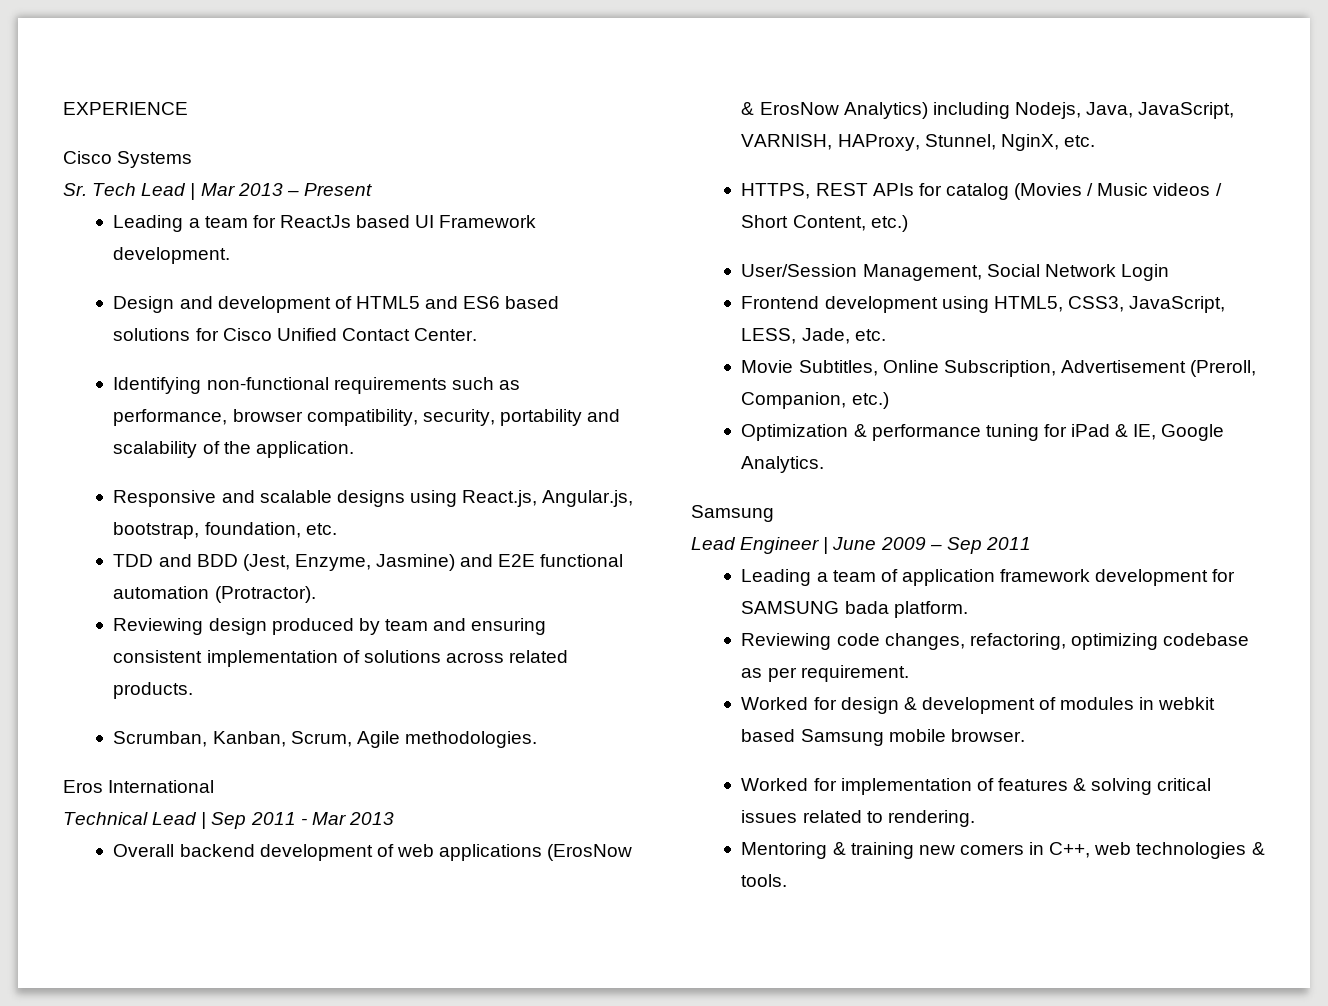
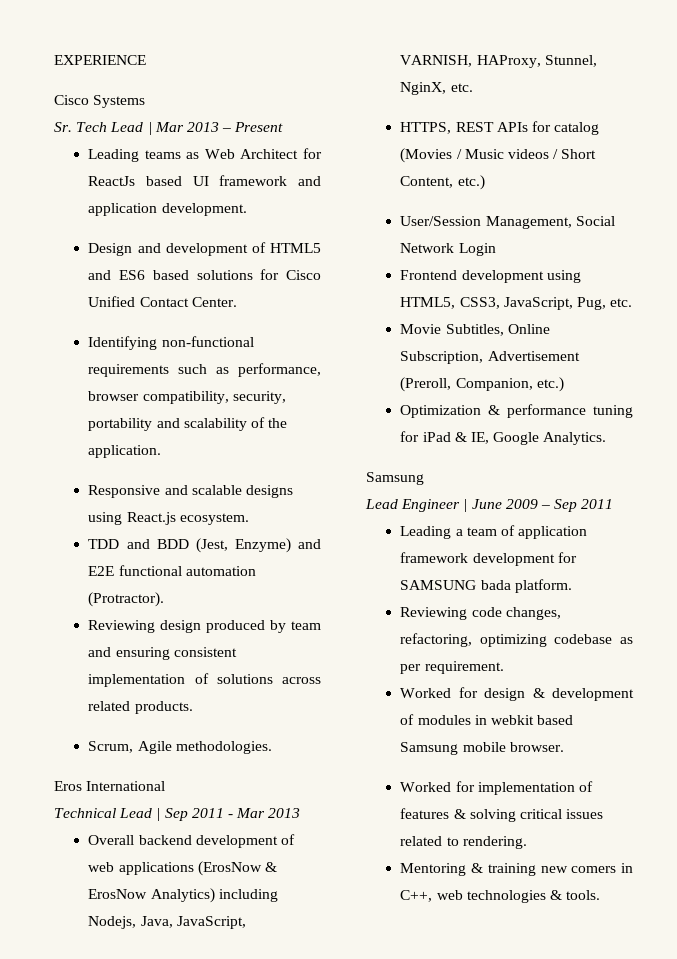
[188,216,248,228] a team -> [144,149,299,159] teams as Web Architect
[439,215,537,228] Framework -> [219,175,321,186] [88,203,158,216] framework and application
[462,490,634,507] [113,522,337,539] React.js, Angular.js, bootstrap, foundation, etc. -> [126,512,249,525] React.js ecosystem.
[294,554,456,571] Enzyme, Jasmine) -> [234,538,291,553] Enzyme)
[113,731,286,747] Scrumban, Kanban, -> (193, 707) none
[741,328,850,344] LESS, Jade, -> [577,297,607,310] Pug,

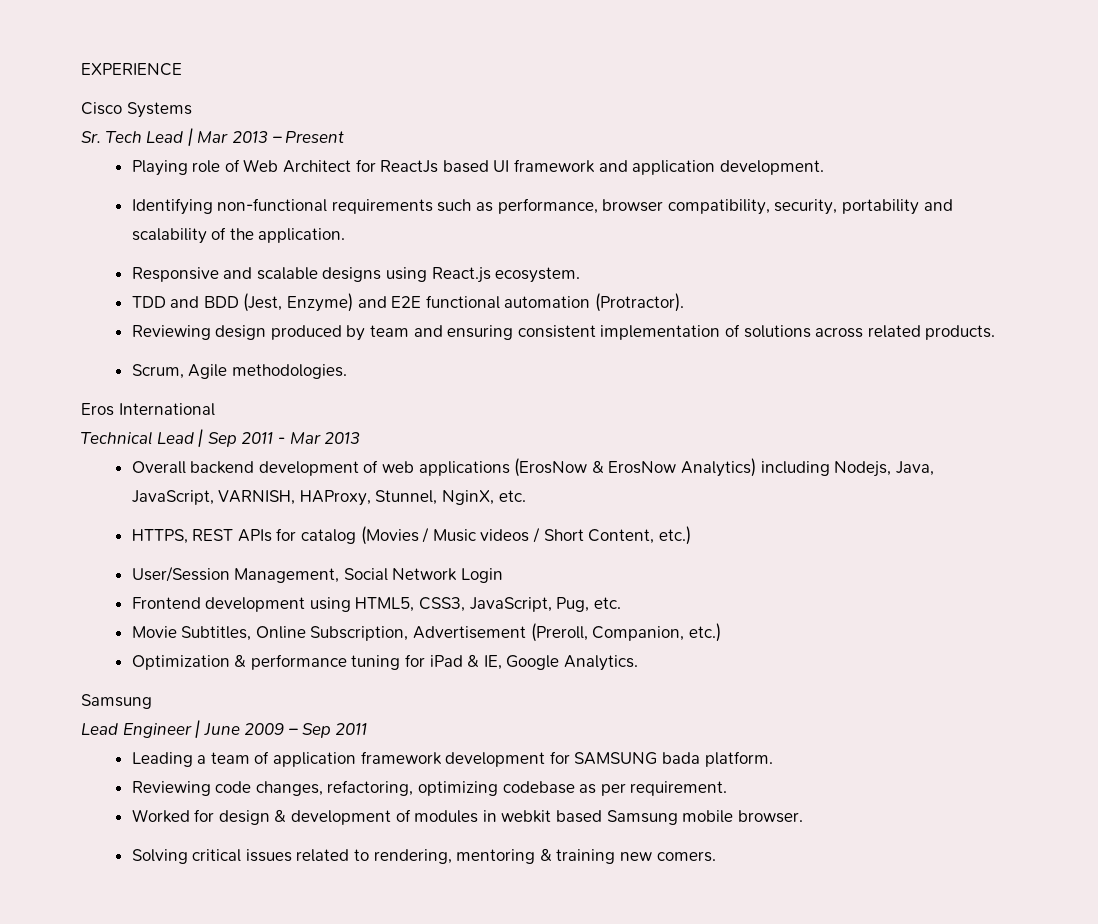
[88,149,200,162] Leading teams as -> [131,159,240,176] Playing role of
[88,242,321,256] [88,269,321,280] [88,296,237,307] // Design and development of HTML5 and ES6 based solutions for Cisco Unified Contact Center. -> (824, 167) none
[400,781,594,795] [400,808,516,822] Worked for implementation of features & solving -> [131,849,188,864] Solving
[462,836,527,849] [400,863,467,876] rendering. // Mentoring -> [373,849,536,864] rendering, mentoring
[571,863,633,873] [400,890,601,903] comers in C++, web technologies & tools. -> [656,851,716,862] comers.

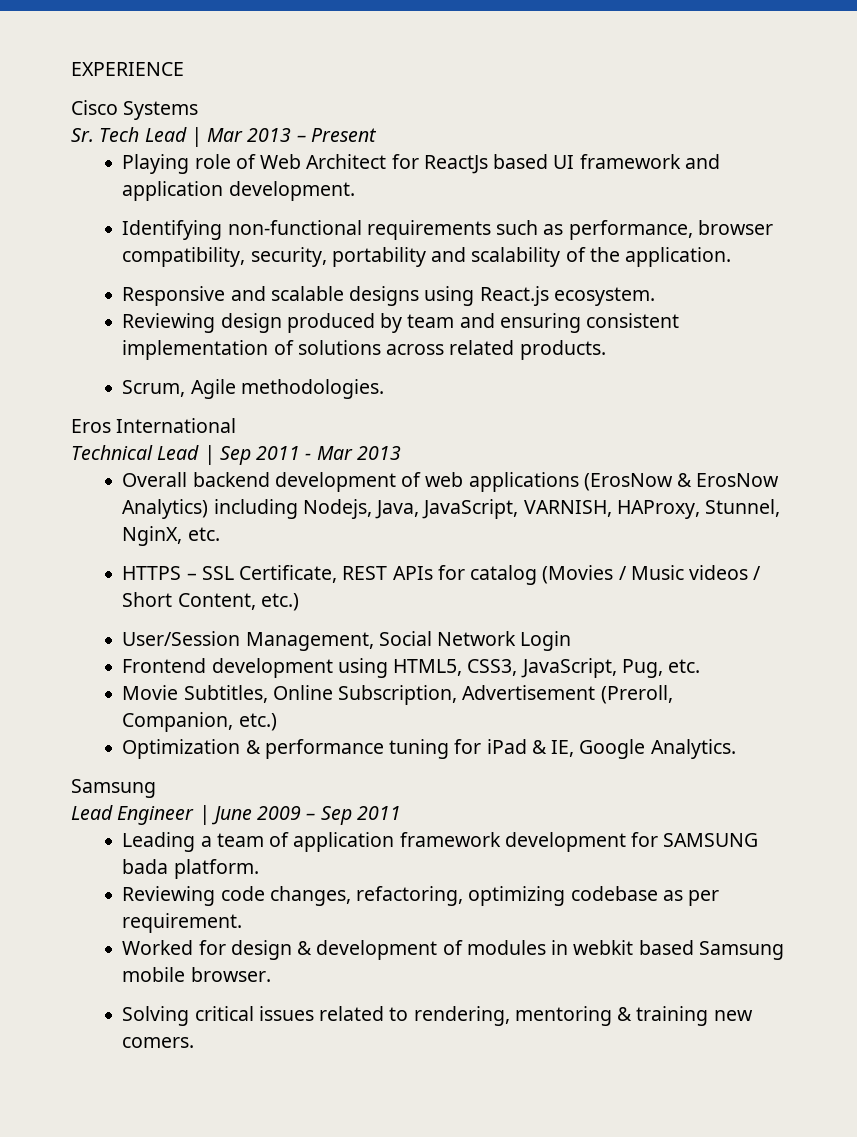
[131,293,685,312] // TDD and BDD (Jest, Enzyme) and E2E functional automation (Protractor). -> (655, 296) none
[131,529,188,544] HTTPS, -> [122,565,338,583] HTTPS – SSL Certificate,

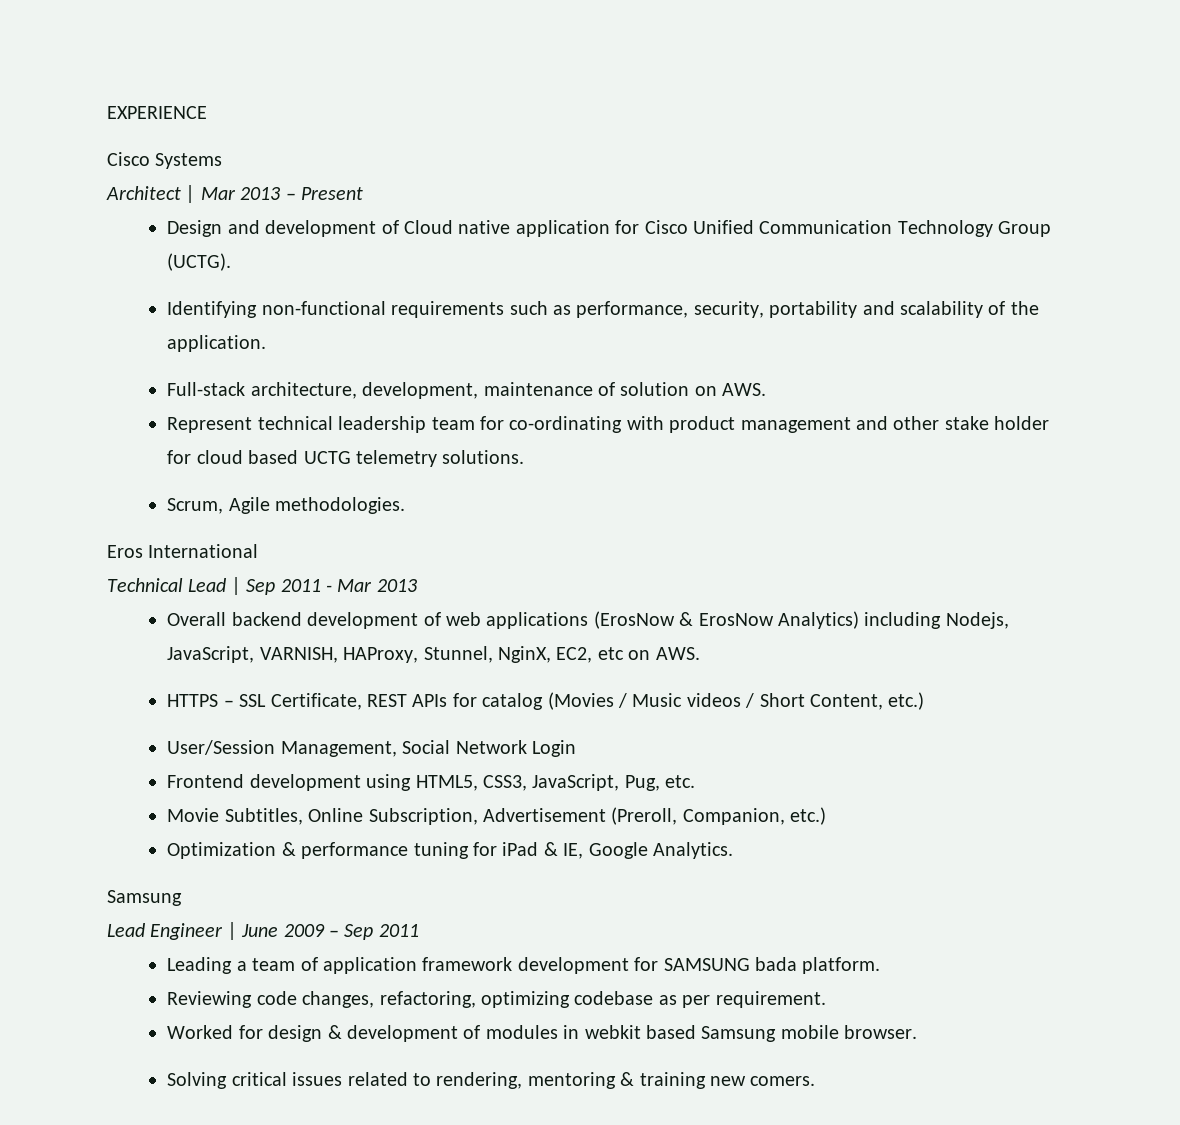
[71,127,187,142] Sr. Tech Lead -> [106,186,181,200] Architect
[122,154,720,174] [122,181,355,201] Playing role of Web Architect for ReactJs based UI framework and application development. -> [167,220,1052,237] [167,253,232,271] Design and development of Cloud native application for Cisco Unified Communication Technology Group (UCTG).
[697,220,773,235] [122,247,246,267] browser compatibility, -> (689, 309) none
[122,286,655,306] [122,313,680,333] [122,340,606,360] Responsive and scalable designs using React.js ecosystem. // Reviewing design produced by team and ensuring consistent implementation of solutions across related products. -> [167,382,767,399] [167,416,1050,433] [167,450,525,467] Full-stack architecture, development, maintenance of solution on AWS. // Represent technical leadership team for co-ordinating with product management and other stake holder for cloud based UCTG telemetry solutions.
[375,500,420,519] Java, -> (1009, 620) none
[187,527,220,541] etc. -> [556,647,700,663] EC2, etc on AWS.

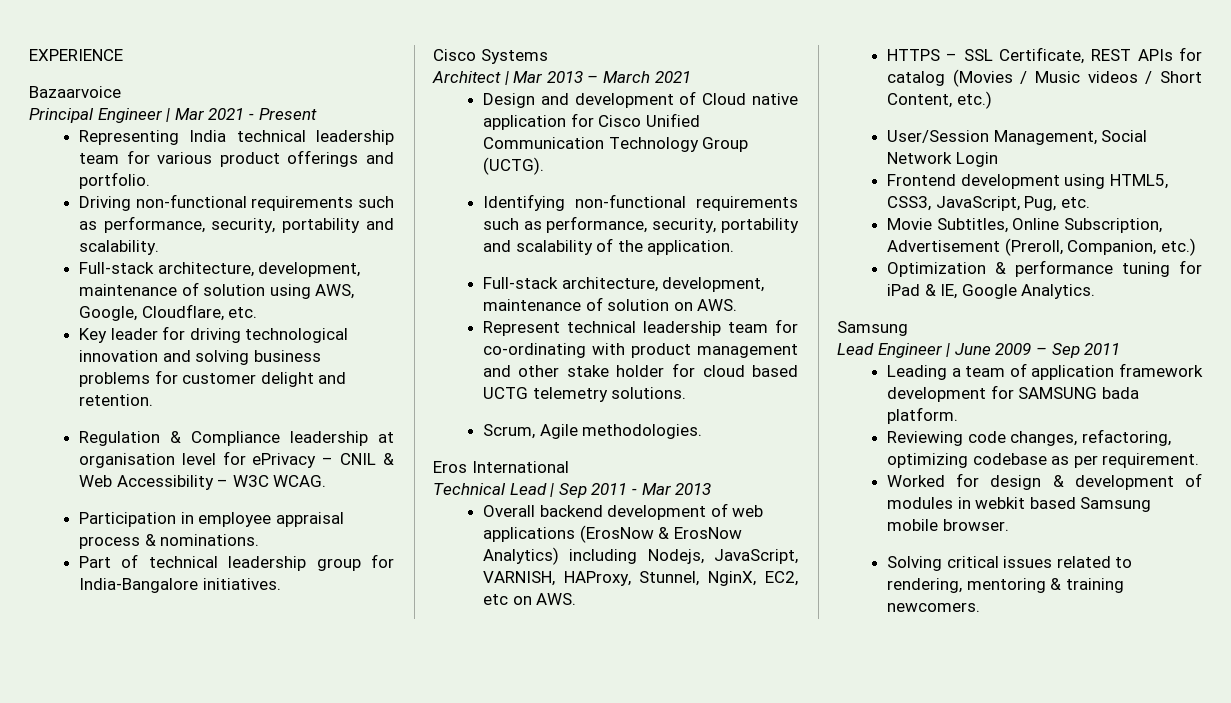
(207, 112) none -> [29,86,121,98] [29,108,317,123] [78,130,394,145] [78,150,395,167] [78,172,150,189] [78,194,394,211] [78,216,394,233] [78,240,159,255] [78,262,361,277] [78,282,355,299] [78,304,258,321] [78,326,349,343] [78,350,321,365] [78,370,347,387] [78,394,153,406] [78,431,394,446] [78,451,394,468] [78,475,327,490] [78,512,344,527] [78,534,260,549] [78,554,395,571] [78,578,281,593] // Bazaarvoice // Principal Engineer | Mar 2021 - Present // Representing India technical leadership team for various product offerings and portfolio. // Driving non-functional requirements such as performance, security, portability and scalability. // Full-stack architecture, development, maintenance of solution using AWS, Google, Cloudflare, etc. // Key leader for driving technological innovation and solving business problems for customer delight and retention. // Regulation & Compliance leadership at organisation level for ePrivacy – CNIL & Web Accessibility – W3C WCAG. // Participation in employee appraisal process & nominations. // Part of technical leadership group for India-Bangalore initiatives.
[301,187,363,200] Present -> [602,71,691,83] March 2021
[710,1076,816,1086] new comers. -> [886,602,980,612] newcomers.

